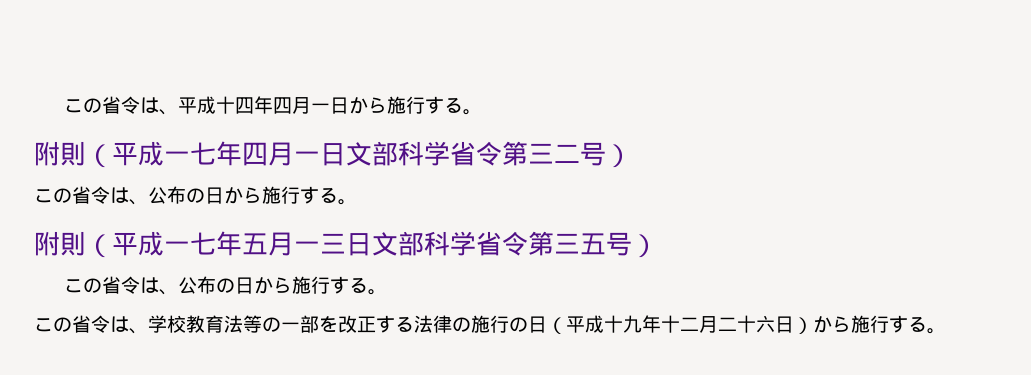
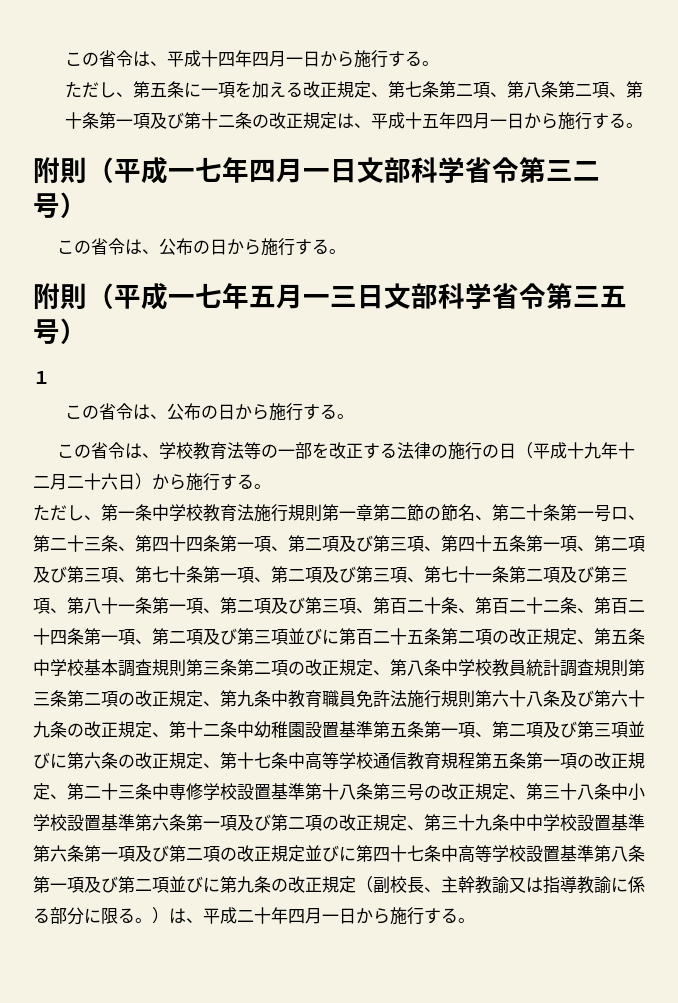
(482, 112) none -> [64,81,643,98] [64,112,643,130] // ただし、第五条に一項を加える改正規定、第七条第二項、第八条第二項、第十条第一項及び第十二条の改正規定は、平成十五年四月一日から施行する。
(658, 246) none -> [33,371,50,384] // １
(946, 331) none -> [33,504,645,522] [33,535,645,552] [33,566,628,583] [33,597,645,614] [33,628,645,645] [33,659,645,677] [33,690,645,708] [33,721,645,738] [33,752,645,770] [33,783,645,801] [33,814,645,831] [33,845,645,863] [33,876,645,894] [33,907,475,925] // ただし、第一条中学校教育法施行規則第一章第二節の節名、第二十条第一号ロ、第二十三条、第四十四条第一項、第二項及び第三項、第四十五条第一項、第二項及び第三項、第七十条第一項、第二項及び第三項、第七十一条第二項及び第三項、第八十一条第一項、第二項及び第三項、第百二十条、第百二十二条、第百二十四条第一項、第二項及び第三項並びに第百二十五条第二項の改正規定、第五条中学校基本調査規則第三条第二項の改正規定、第八条中学校教員統計調査規則第三条第二項の改正規定、第九条中教育職員免許法施行規則第六十八条及び第六十九条の改正規定、第十二条中幼稚園設置基準第五条第一項、第二項及び第三項並びに第六条の改正規定、第十七条中高等学校通信教育規程第五条第一項の改正規定、第二十三条中専修学校設置基準第十八条第三号の改正規定、第三十八条中小学校設置基準第六条第一項及び第二項の改正規定、第三十九条中中学校設置基準第六条第一項及び第二項の改正規定並びに第四十七条中高等学校設置基準第八条第一項及び第二項並びに第九条の改正規定（副校長、主幹教諭又は指導教諭に係る部分に限る。）は、平成二十年四月一日から施行する。

